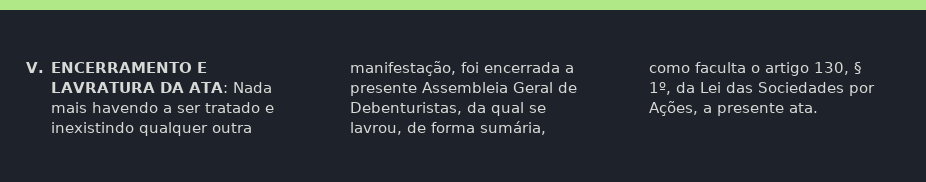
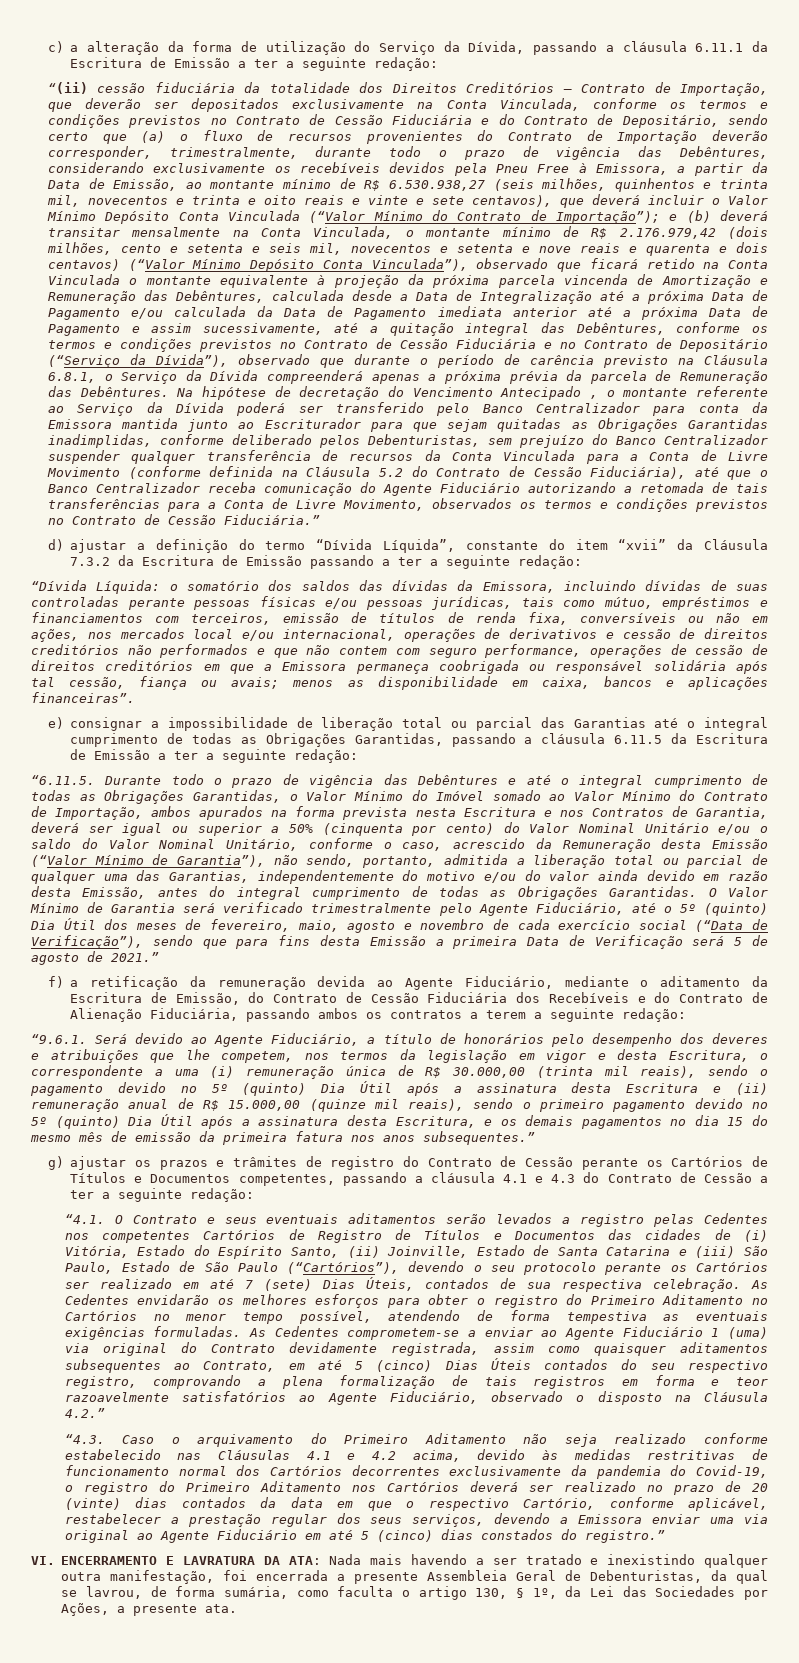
[26,62,44,73] V. -> [47,41,769,55] [70,57,439,71] [47,82,769,96] [47,98,768,112] [47,114,769,128] [47,130,768,144] [47,146,768,160] [47,162,769,176] [46,178,768,192] [46,194,769,208] [46,210,769,224] [47,226,769,239] [46,242,769,256] [47,258,769,272] [47,274,768,288] [47,290,768,304] [47,306,768,320] [47,322,768,336] [47,338,768,352] [47,354,768,368] [47,370,768,384] [47,386,768,400] [47,402,769,416] [47,418,768,432] [47,434,769,448] [47,450,769,464] [46,466,768,480] [47,482,768,496] [47,498,768,512] [47,514,320,525] [47,539,768,553] [70,555,583,569] [31,580,768,594] [31,596,768,610] [31,612,768,625] [31,628,768,642] [31,644,768,658] [31,660,768,674] [31,676,769,690] [31,692,135,703] [47,717,768,731] [70,733,768,747] [70,749,359,763] [31,774,768,788] [31,790,768,804] [31,806,769,820] [31,822,768,836] [31,838,768,852] [31,854,768,868] [31,870,769,884] [31,886,768,900] [30,902,769,916] [30,918,769,933] [31,935,769,949] [31,951,159,965] [47,976,768,990] [70,992,768,1005] [70,1008,687,1022] [31,1033,769,1047] [31,1049,768,1063] [31,1065,768,1079] [30,1081,768,1096] [31,1098,768,1112] [31,1114,768,1129] [30,1131,535,1145] [47,1156,769,1170] [70,1172,769,1186] [70,1188,255,1202] [64,1213,768,1227] [64,1229,768,1243] [64,1245,768,1259] [64,1261,768,1275] [64,1277,768,1292] [64,1294,768,1308] [64,1310,768,1324] [64,1326,768,1340] [64,1342,768,1356] [64,1358,768,1373] [64,1375,768,1389] [64,1391,768,1405] [64,1408,105,1418] [64,1433,768,1447] [64,1449,768,1462] [64,1465,769,1479] [64,1481,768,1495] [64,1497,768,1511] [64,1513,768,1527] [64,1529,665,1543] [31,1556,55,1565] c) a alteração da forma de utilização do Serviço da Dívida, passando a cláusula 6.11.1 da Escritura de Emissão a ter a seguinte redação: // “(ii) cessão fiduciária da totalidade dos Direitos Creditórios – Contrato de Importação, que deverão ser depositados exclusivamente na Conta Vinculada, conforme os termos e condições previstos no Contrato de Cessão Fiduciária e do Contrato de Depositário, sendo certo que (a) o fluxo de recursos provenientes do Contrato de Importação deverão corresponder, trimestralmente, durante todo o prazo de vigência das Debêntures, considerando exclusivamente os recebíveis devidos pela Pneu Free à Emissora, a partir da Data de Emissão, ao montante mínimo de R$ 6.530.938,27 (seis milhões, quinhentos e trinta mil, novecentos e trinta e oito reais e vinte e sete centavos), que deverá incluir o Valor Mínimo Depósito Conta Vinculada (“Valor Mínimo do Contrato de Importação”); e (b) deverá transitar mensalmente na Conta Vinculada, o montante mínimo de R$ 2.176.979,42 (dois milhões, cento e setenta e seis mil, novecentos e setenta e nove reais e quarenta e dois centavos) (“Valor Mínimo Depósito Conta Vinculada”), observado que ficará retido na Conta Vinculada o montante equivalente à projeção da próxima parcela vincenda de Amortização e Remuneração das Debêntures, calculada desde a Data de Integralização até a próxima Data de Pagamento e/ou calculada da Data de Pagamento imediata anterior até a próxima Data de Pagamento e assim sucessivamente, até a quitação integral das Debêntures, conforme os termos e condições previstos no Contrato de Cessão Fiduciária e no Contrato de Depositário (“Serviço da Dívida”), observado que durante o período de carência previsto na Cláusula 6.8.1, o Serviço da Dívida compreenderá apenas a próxima prévia da parcela de Remuneração das Debêntures. Na hipótese de decretação do Vencimento Antecipado , o montante referente ao Serviço da Dívida poderá ser transferido pelo Banco Centralizador para conta da Emissora mantida junto ao Escriturador para que sejam quitadas as Obrigações Garantidas inadimplidas, conforme deliberado pelos Debenturistas, sem prejuízo do Banco Centralizador suspender qualquer transferência de recursos da Conta Vinculada para a Conta de Livre Movimento (conforme definida na Cláusula 5.2 do Contrato de Cessão Fiduciária), até que o Banco Centralizador receba comunicação do Agente Fiduciário autorizando a retomada de tais transferências para a Conta de Livre Movimento, observados os termos e condições previstos no Contrato de Cessão Fiduciária.” // d) ajustar a definição do termo “Dívida Líquida”, constante do item “xvii” da Cláusula 7.3.2 da Escritura de Emissão passando a ter a seguinte redação: // “Dívida Líquida: o somatório dos saldos das dívidas da Emissora, incluindo dívidas de suas controladas perante pessoas físicas e/ou pessoas jurídicas, tais como mútuo, empréstimos e financiamentos com terceiros, emissão de títulos de renda fixa, conversíveis ou não em ações, nos mercados local e/ou internacional, operações de derivativos e cessão de direitos creditórios não performados e que não contem com seguro performance, operações de cessão de direitos creditórios em que a Emissora permaneça coobrigada ou responsável solidária após tal cessão, fiança ou avais; menos as disponibilidade em caixa, bancos e aplicações financeiras”. // e) consignar a impossibilidade de liberação total ou parcial das Garantias até o integral cumprimento de todas as Obrigações Garantidas, passando a cláusula 6.11.5 da Escritura de Emissão a ter a seguinte redação: // “6.11.5. Durante todo o prazo de vigência das Debêntures e até o integral cumprimento de todas as Obrigações Garantidas, o Valor Mínimo do Imóvel somado ao Valor Mínimo do Contrato de Importação, ambos apurados na forma prevista nesta Escritura e nos Contratos de Garantia, deverá ser igual ou superior a 50% (cinquenta por cento) do Valor Nominal Unitário e/ou o saldo do Valor Nominal Unitário, conforme o caso, acrescido da Remuneração desta Emissão (“Valor Mínimo de Garantia”), não sendo, portanto, admitida a liberação total ou parcial de qualquer uma das Garantias, independentemente do motivo e/ou do valor ainda devido em razão desta Emissão, antes do integral cumprimento de todas as Obrigações Garantidas. O Valor Mínimo de Garantia será verificado trimestralmente pelo Agente Fiduciário, até o 5º (quinto) Dia Útil dos meses de fevereiro, maio, agosto e novembro de cada exercício social (“Data de Verificação”), sendo que para fins desta Emissão a primeira Data de Verificação será 5 de agosto de 2021.” // f) a retificação da remuneração devida ao Agente Fiduciário, mediante o aditamento da Escritura de Emissão, do Contrato de Cessão Fiduciária dos Recebíveis e do Contrato de Alienação Fiduciária, passando ambos os contratos a terem a seguinte redação: // “9.6.1. Será devido ao Agente Fiduciário, a título de honorários pelo desempenho dos deveres e atribuições que lhe competem, nos termos da legislação em vigor e desta Escritura, o correspondente a uma (i) remuneração única de R$ 30.000,00 (trinta mil reais), sendo o pagamento devido no 5º (quinto) Dia Útil após a assinatura desta Escritura e (ii) remuneração anual de R$ 15.000,00 (quinze mil reais), sendo o primeiro pagamento devido no 5º (quinto) Dia Útil após a assinatura desta Escritura, e os demais pagamentos no dia 15 do mesmo mês de emissão da primeira fatura nos anos subsequentes.” // g) ajustar os prazos e trâmites de registro do Contrato de Cessão perante os Cartórios de Títulos e Documentos competentes, passando a cláusula 4.1 e 4.3 do Contrato de Cessão a ter a seguinte redação: // “4.1. O Contrato e seus eventuais aditamentos serão levados a registro pelas Cedentes nos competentes Cartórios de Registro de Títulos e Documentos das cidades de (i) Vitória, Estado do Espírito Santo, (ii) Joinville, Estado de Santa Catarina e (iii) São Paulo, Estado de São Paulo (“Cartórios”), devendo o seu protocolo perante os Cartórios ser realizado em até 7 (sete) Dias Úteis, contados de sua respectiva celebração. As Cedentes envidarão os melhores esforços para obter o registro do Primeiro Aditamento no Cartórios no menor tempo possível, atendendo de forma tempestiva as eventuais exigências formuladas. As Cedentes comprometem-se a enviar ao Agente Fiduciário 1 (uma) via original do Contrato devidamente registrada, assim como quaisquer aditamentos subsequentes ao Contrato, em até 5 (cinco) Dias Úteis contados do seu respectivo registro, comprovando a plena formalização de tais registros em forma e teor razoavelmente satisfatórios ao Agente Fiduciário, observado o disposto na Cláusula 4.2.” // “4.3. Caso o arquivamento do Primeiro Aditamento não seja realizado conforme estabelecido nas Cláusulas 4.1 e 4.2 acima, devido às medidas restritivas de funcionamento normal dos Cartórios decorrentes exclusivamente da pandemia do Covid-19, o registro do Primeiro Aditamento nos Cartórios deverá ser realizado no prazo de 20 (vinte) dias contados da data em que o respectivo Cartório, conforme aplicável, restabelecer a prestação regular dos seus serviços, devendo a Emissora enviar uma via original ao Agente Fiduciário em até 5 (cinco) dias constados do registro.” // VI.

